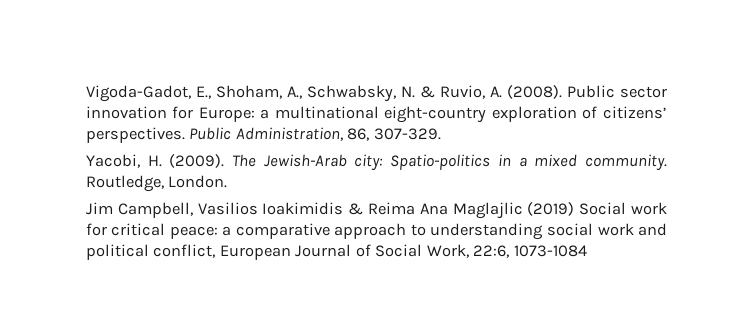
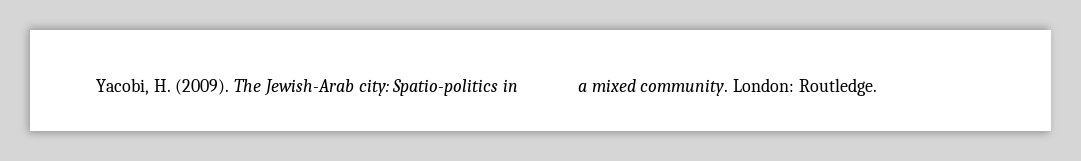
[85,85,667,102] [85,106,667,123] [85,127,441,143] Vigoda-Gadot, E., Shoham, A., Schwabsky, N. & Ruvio, A. (2008). Public sector innovation for Europe: a multinational eight-country exploration of citizens’ perspectives. Public Administration, 86, 307-329. // -> (95, 86) none
[85,175,228,192] [85,202,667,219] [85,223,667,240] [85,244,587,260] Routledge, London. // Jim Campbell, Vasilios Ioakimidis & Reima Ana Maglajlic (2019) Social work for critical peace: a comparative approach to understanding social work and political conflict, European Journal of Social Work, 22:6, 1073-1084 -> [733,78,877,96] London: Routledge.

